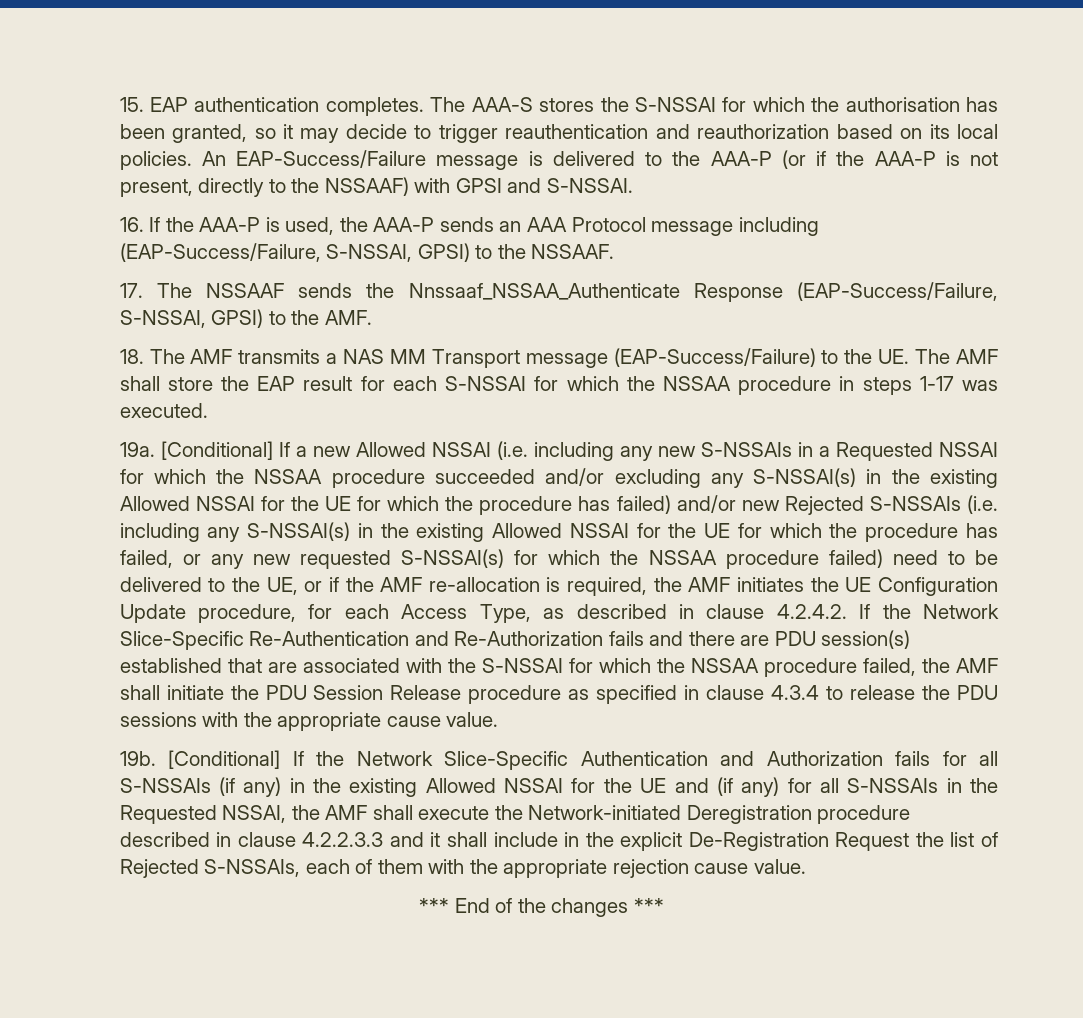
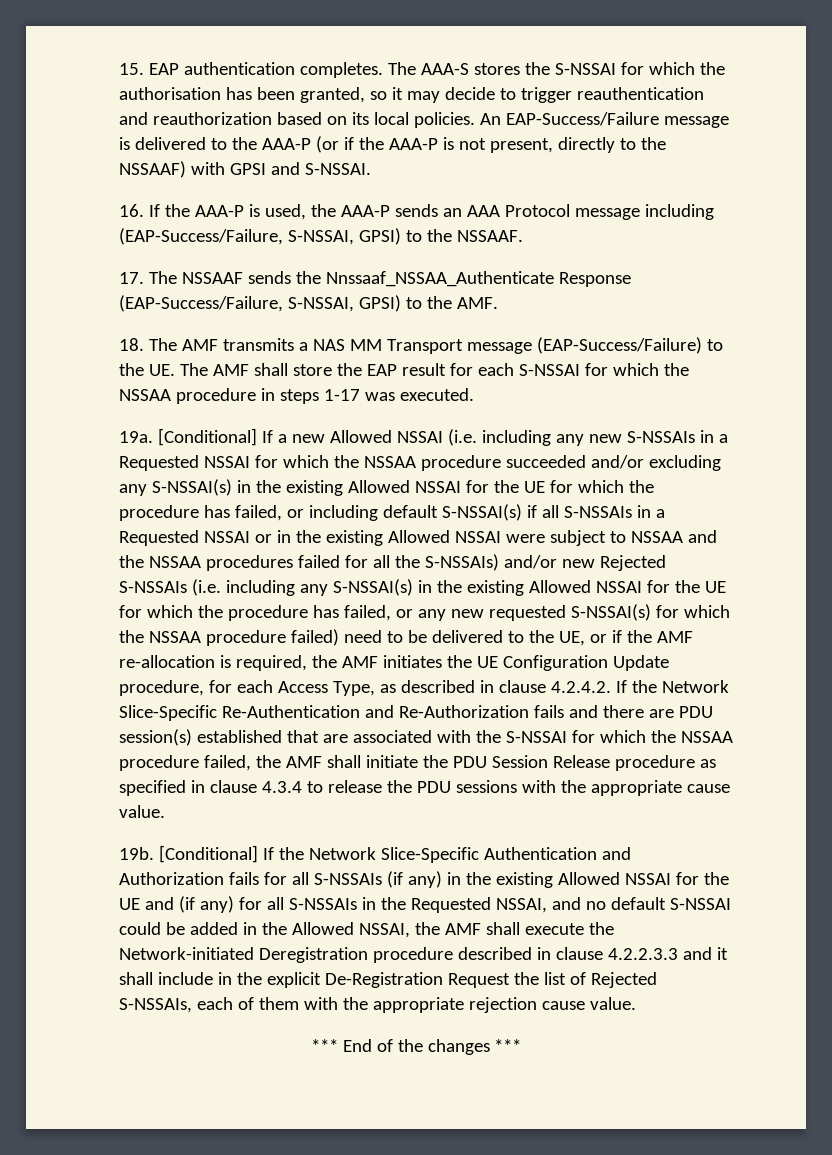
[616,495,671,514] failed) -> [234,504,665,521] [118,530,717,546] [118,554,499,571] failed, or including default S-NSSAI(s) if all S-NSSAIs in a Requested NSSAI or in the existing Allowed NSSAI were subject to NSSAA and the NSSAA procedures failed for all the S-NSSAIs)
(287, 814) none -> [551,897,731,910] [118,922,410,938] and no default S-NSSAI could be added in the Allowed NSSAI,

